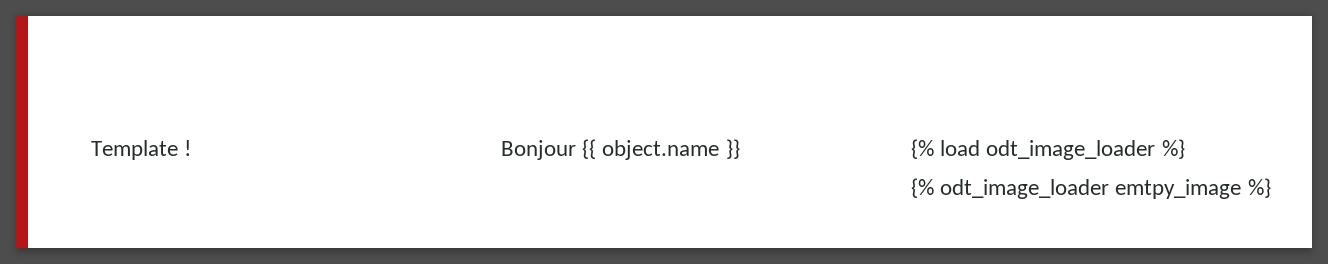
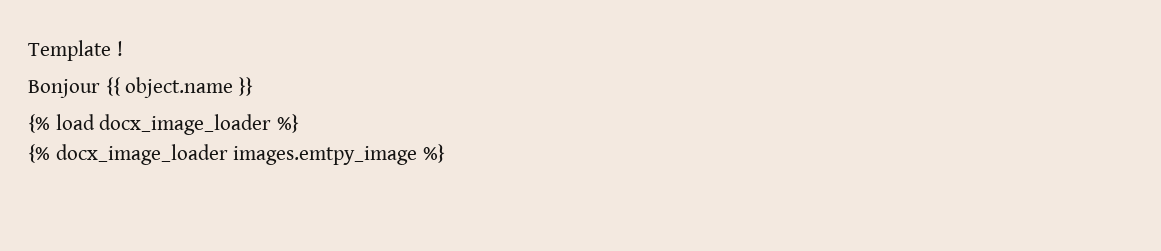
[986,140,1156,160] odt_image_loader -> [99,114,272,135] docx_image_loader
[940,179,1242,199] odt_image_loader emtpy_image -> [55,144,418,165] docx_image_loader images.emtpy_image

